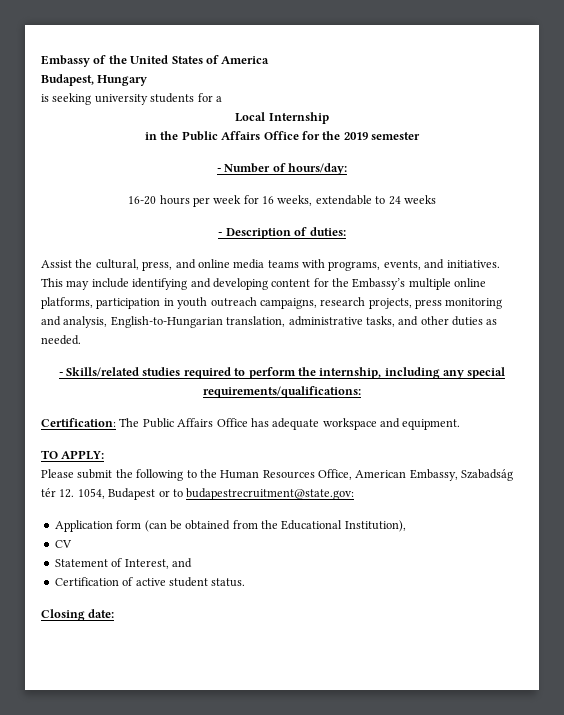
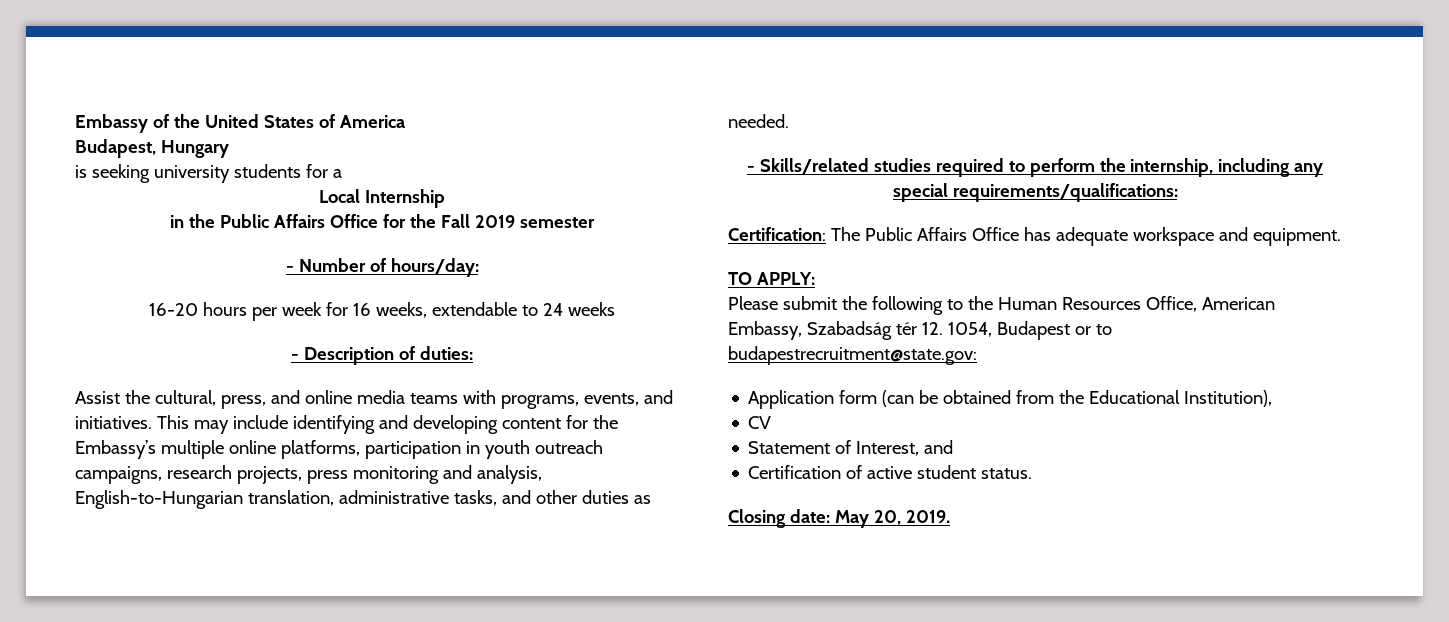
(341, 135) none -> [440,214,470,228] Fall
(115, 613) none -> [834,510,950,528] May 20, 2019.

